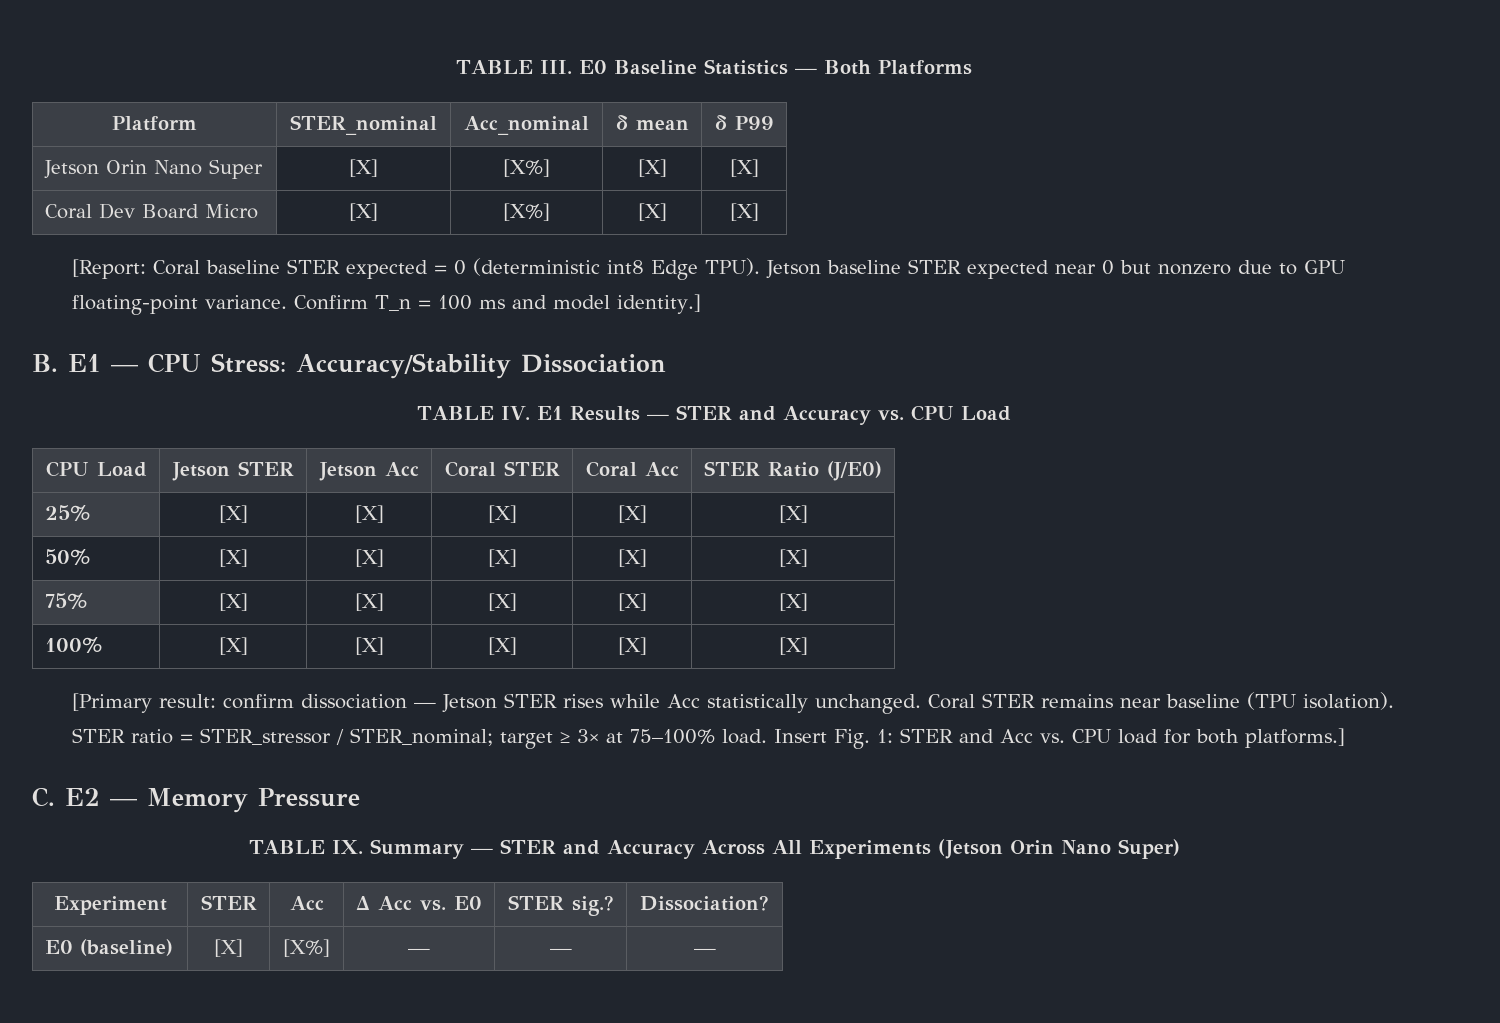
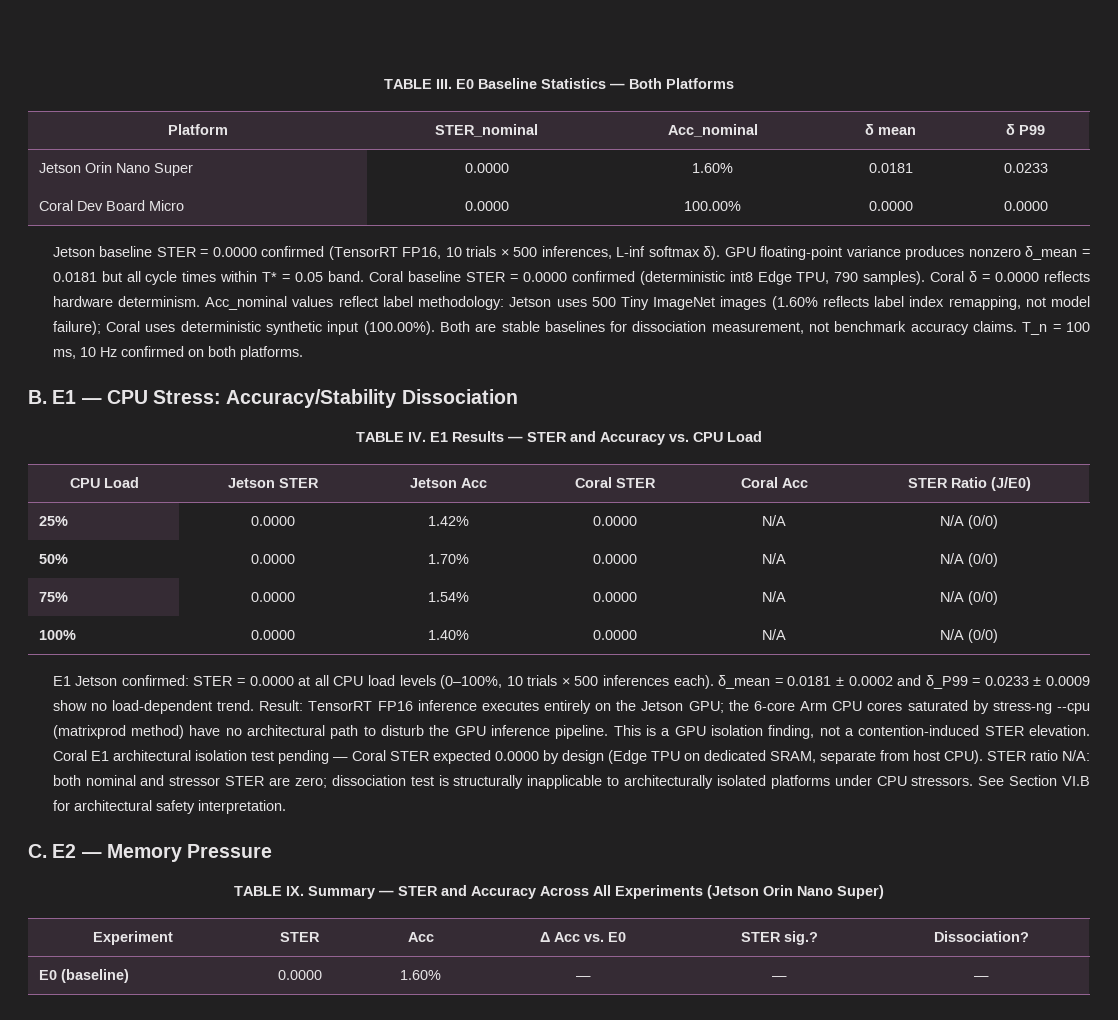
[349,159,378,177] [503,159,550,177] [637,159,667,177] [729,159,759,177] [X] | [X%] | [X] | [X] -> [464,163,509,173] [692,163,733,173] [868,163,913,173] [1003,163,1048,173] 0.0000 | 1.60% | 0.0181 | 0.0233
[349,203,378,221] [503,203,550,221] [637,203,667,221] [729,203,759,221] [71,258,1345,280] [71,294,701,315] [X] | [X%] | [X] | [X] // [Report: Coral baseline STER expected = 0 (deterministic int8 Edge TPU). Jetson baseline STER expected near 0 but nonzero due to GPU floating-point variance. Confirm T_n = 100 ms and model identity.] -> [464,201,509,211] [684,201,741,211] [868,201,913,211] [1003,201,1048,211] [52,246,1091,260] [52,271,1091,285] [52,296,1090,310] [52,321,1090,335] [52,346,303,360] 0.0000 | 100.00% | 0.0000 | 0.0000 // Jetson baseline STER = 0.0000 confirmed (TensorRT FP16, 10 trials × 500 inferences, L-inf softmax δ). GPU floating-point variance produces nonzero δ_mean = 0.0181 but all cycle times within T* = 0.05 band. Coral baseline STER = 0.0000 confirmed (deterministic int8 Edge TPU, 790 samples). Coral δ = 0.0000 reflects hardware determinism. Acc_nominal values reflect label methodology: Jetson uses 500 Tiny ImageNet images (1.60% reflects label index remapping, not model failure); Coral uses deterministic synthetic input (100.00%). Both are stable baselines for dissociation measurement, not benchmark accuracy claims. T_n = 100 ms, 10 Hz confirmed on both platforms.
[218,505,248,523] [354,505,384,523] [487,505,517,523] [617,505,647,523] [778,505,808,523] [44,549,90,565] [218,549,248,567] [354,549,384,567] [487,549,517,567] [617,549,647,567] [778,549,808,567] [44,593,87,609] [218,593,248,611] [354,593,384,611] [487,593,517,611] [617,593,647,611] [778,593,808,611] [44,637,102,653] [218,637,248,655] [354,637,384,655] [487,637,517,655] [617,637,647,655] [778,637,808,655] [71,692,1394,714] [71,728,1345,749] [X] | [X] | [X] | [X] | [X] // 50% | [X] | [X] | [X] | [X] | [X] // 75% | [X] | [X] | [X] | [X] | [X] // 100% | [X] | [X] | [X] | [X] | [X] // [Primary result: confirm dissociation — Jetson STER rises while Acc statistically unchanged. Coral STER remains near baseline (TPU isolation). STER ratio = STER_stressor / STER_nominal; target ≥ 3× at 75–100% load. Insert Fig. 1: STER and Acc vs. CPU load for both platforms.] -> [250,516,295,526] [427,516,469,526] [593,516,637,526] [762,515,786,526] [940,515,998,529] [39,554,69,564] [250,554,295,564] [427,554,469,564] [593,554,637,564] [762,553,786,564] [940,553,998,567] [39,592,69,602] [250,592,295,602] [427,592,469,602] [593,592,637,602] [762,591,786,602] [940,591,998,605] [39,630,77,640] [250,630,295,640] [427,630,469,640] [593,630,637,640] [762,629,786,640] [940,629,998,643] [52,675,1091,689] [52,700,1091,714] [52,725,1090,739] [52,750,1090,764] [52,775,1090,789] [52,800,286,814] 0.0000 | 1.42% | 0.0000 | N/A | N/A (0/0) // 50% | 0.0000 | 1.70% | 0.0000 | N/A | N/A (0/0) // 75% | 0.0000 | 1.54% | 0.0000 | N/A | N/A (0/0) // 100% | 0.0000 | 1.40% | 0.0000 | N/A | N/A (0/0) // E1 Jetson confirmed: STER = 0.0000 at all CPU load levels (0–100%, 10 trials × 500 inferences each). δ_mean = 0.0181 ± 0.0002 and δ_P99 = 0.0233 ± 0.0009 show no load-dependent trend. Result: TensorRT FP16 inference executes entirely on the Jetson GPU; the 6-core Arm CPU cores saturated by stress-ng --cpu (matrixprod method) have no architectural path to disturb the GPU inference pipeline. This is a GPU isolation finding, not a contention-induced STER elevation. Coral E1 architectural isolation test pending — Coral STER expected 0.0000 by design (Edge TPU on dedicated SRAM, separate from host CPU). STER ratio N/A: both nominal and stressor STER are zero; dissociation test is structurally inapplicable to architecturally isolated platforms under CPU stressors. See Section VI.B for architectural safety interpretation.
[214,939,243,957] [283,939,330,957] [X] | [X%] -> [277,970,322,980] [400,970,441,980] 0.0000 | 1.60%

